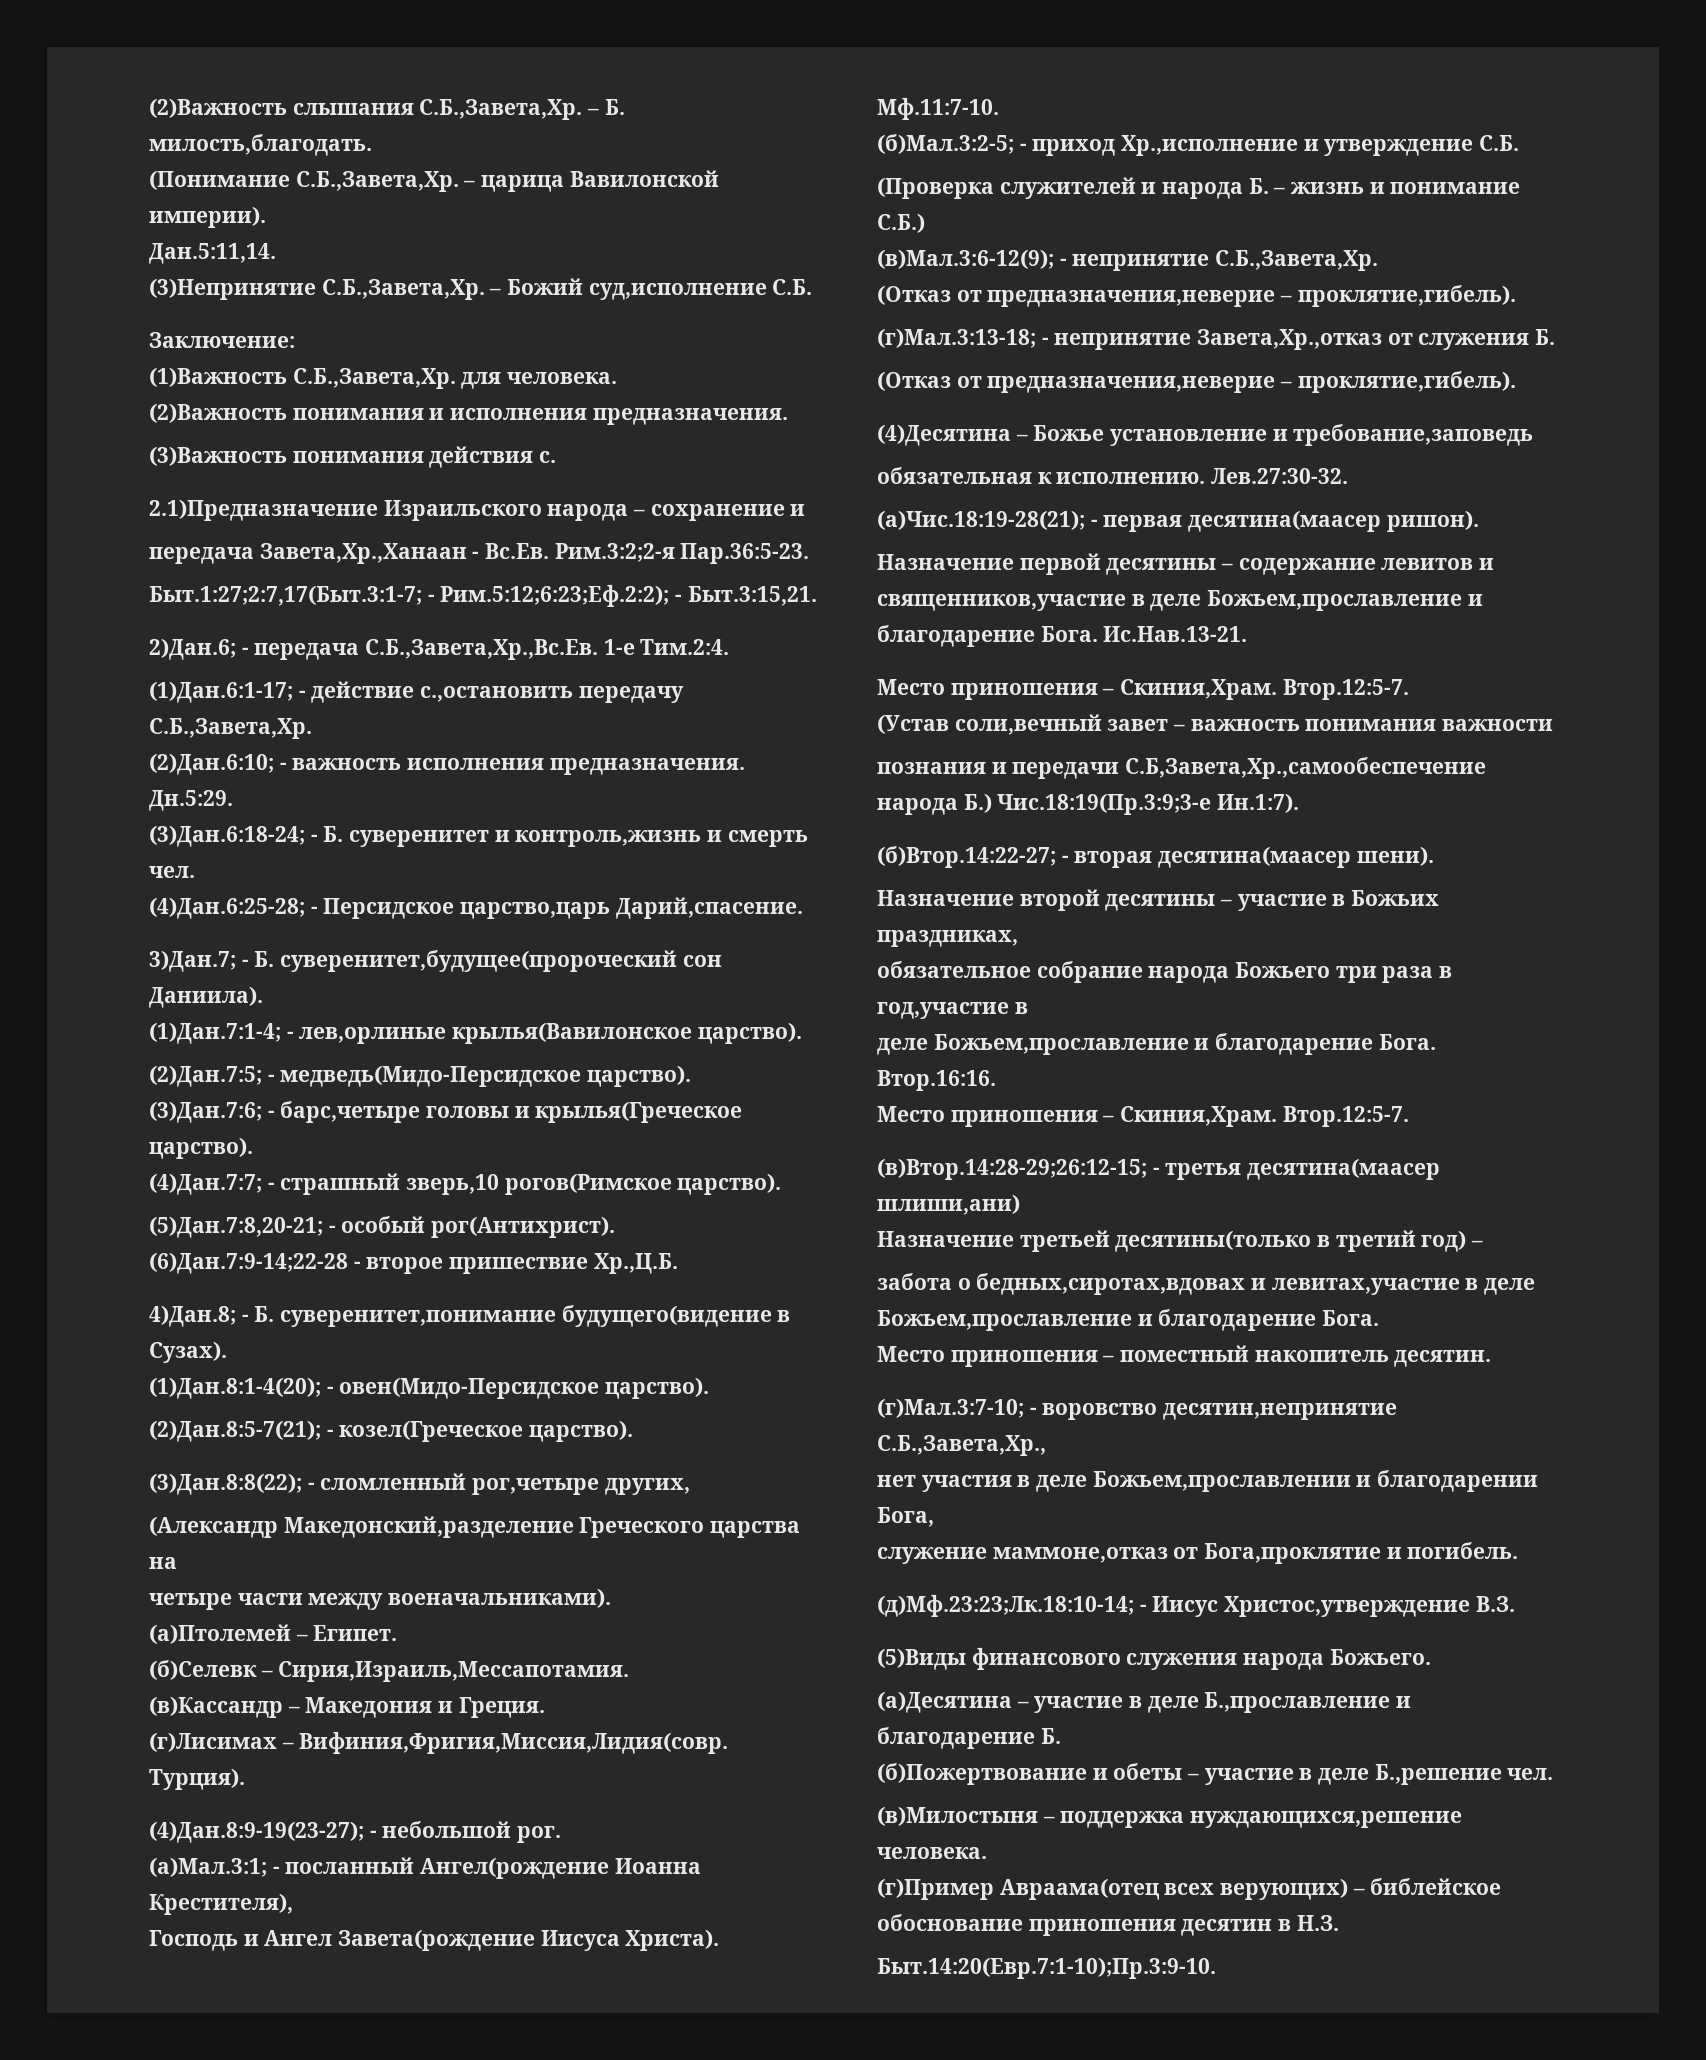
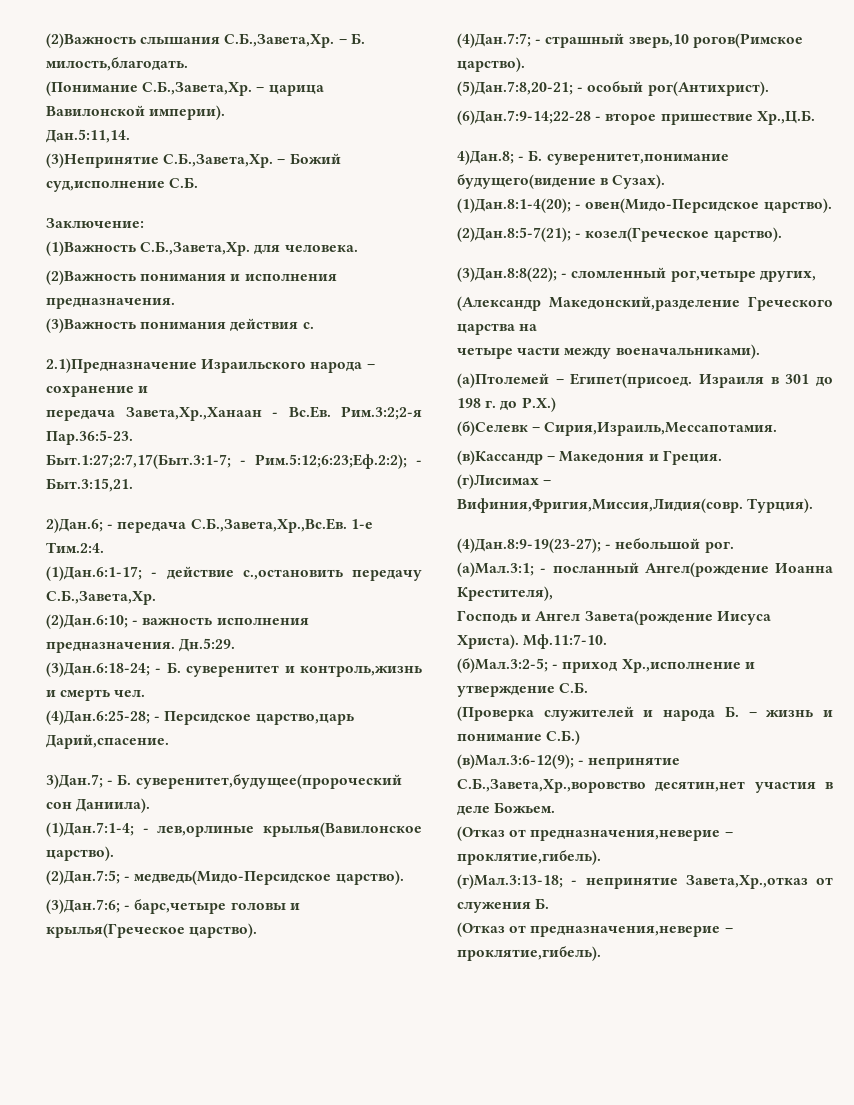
[313,1625,398,1641] Египет. -> [570,373,833,388] [457,397,556,412] Египет(присоед. Израиля в 301 до 198 г. до Р.Х.)
[1215,250,1379,271] С.Б.,Завета,Хр. -> [457,778,833,793] [457,802,556,816] С.Б.,Завета,Хр.,воровство десятин,нет участия в деле Божьем.
[877,424,1534,446] [877,467,1349,484] [877,510,1479,532] [877,553,1495,575] [877,590,1483,611] [877,625,1248,647] [877,679,1409,700] [877,714,1554,735] [877,757,1487,779] [877,793,1300,815] [877,846,1434,868] [877,889,1440,911] [877,930,1018,947] [877,961,1453,983] [877,1002,1028,1019] [877,1033,1436,1055] [877,1070,996,1091] [877,1106,1409,1127] [877,1158,1441,1180] [877,1194,1020,1215] [877,1230,1484,1252] [877,1273,1536,1295] [877,1309,1380,1331] [877,1345,1492,1367] [877,1398,1398,1420] [877,1435,1046,1456] [877,1470,1539,1492] [877,1507,934,1527] [877,1542,1519,1564] [877,1594,1515,1617] [877,1647,1431,1670] [877,1691,1412,1713] [877,1727,1061,1749] [877,1763,1554,1785] [877,1806,1463,1828] [877,1847,987,1859] [877,1878,1502,1900] [877,1914,1339,1936] [877,1957,1216,1979] // (4)Десятина – Божье установление и требование,заповедь // обязательная к исполнению. Лев.27:30-32. // (а)Чис.18:19-28(21); - первая десятина(маасер ришон). // Назначение первой десятины – содержание левитов и священников,участие в деле Божьем,прославление и благодарение Бога. Ис.Нав.13-21. // Место приношения – Скиния,Храм. Втор.12:5-7. // (Устав соли,вечный завет – важность понимания важности // познания и передачи С.Б,Завета,Хр.,самообеспечение народа Б.) Чис.18:19(Пр.3:9;3-е Ин.1:7). // (б)Втор.14:22-27; - вторая десятина(маасер шени). // Назначение второй десятины – участие в Божьих праздниках, // обязательное собрание народа Божьего три раза в год,участие в // деле Божьем,прославление и благодарение Бога. Втор.16:16. // Место приношения – Скиния,Храм. Втор.12:5-7. // (в)Втор.14:28-29;26:12-15; - третья десятина(маасер шлиши,ани) // Назначение третьей десятины(только в третий год) – // забота о бедных,сиротах,вдовах и левитах,участие в деле Божьем,прославление и благодарение Бога. // Место приношения – поместный накопитель десятин. // (г)Мал.3:7-10; - воровство десятин,непринятие С.Б.,Завета,Хр., // нет участия в деле Божьем,прославлении и благодарении Бога, // служение маммоне,отказ от Бога,проклятие и погибель. // (д)Мф.23:23;Лк.18:10-14; - Иисус Христос,утверждение В.З. // (5)Виды финансового служения народа Божьего. // (а)Десятина – участие в деле Б.,прославление и благодарение Б. // (б)Пожертвование и обеты – участие в деле Б.,решение чел. // (в)Милостыня – поддержка нуждающихся,решение человека. // (г)Пример Авраама(отец всех верующих) – библейское обоснование приношения десятин в Н.З. // Быт.14:20(Евр.7:1-10);Пр.3:9-10. -> (601, 953) none

